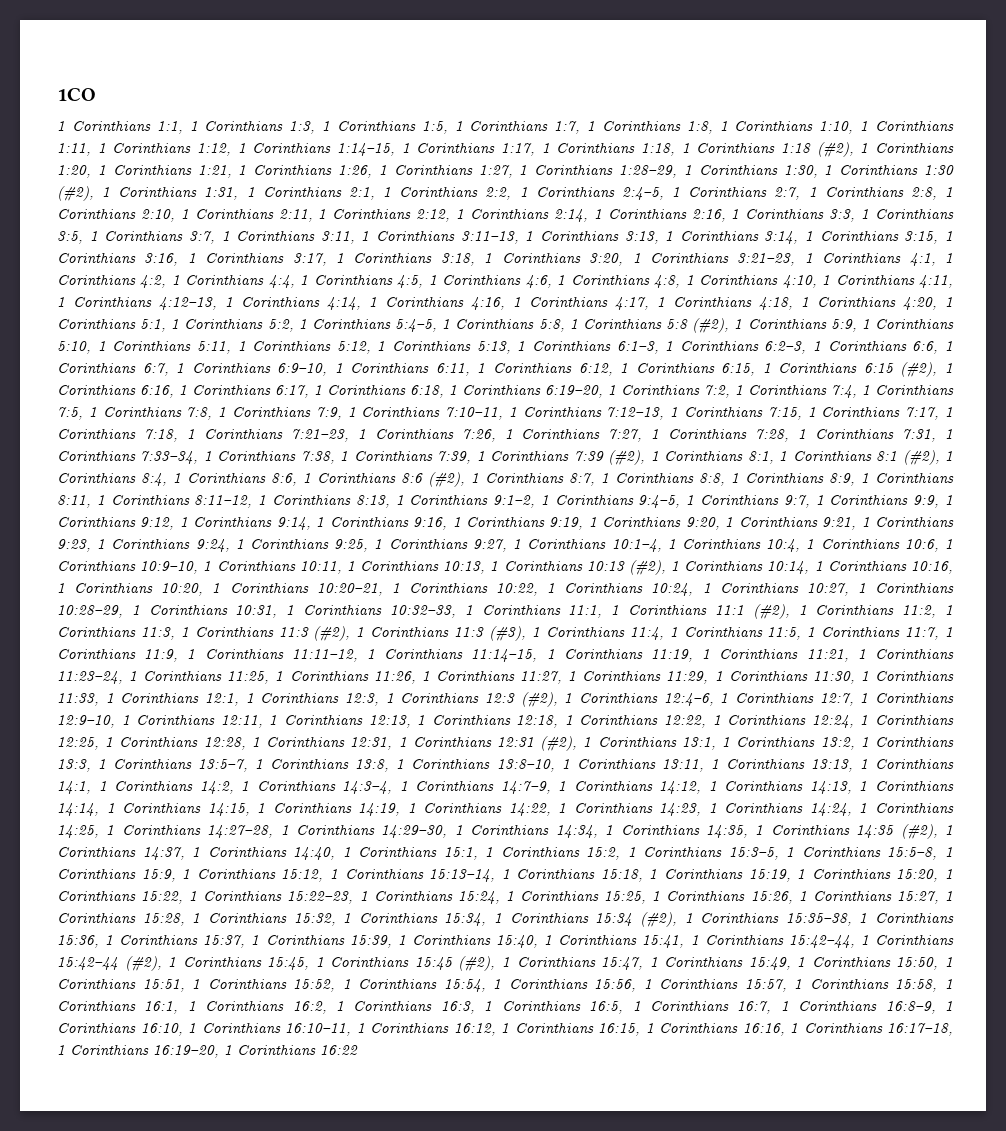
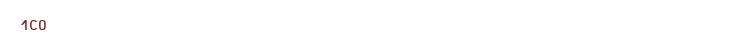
[57,120,955,134] [57,142,954,157] [57,164,955,178] [57,186,953,201] [57,208,955,222] [57,230,954,244] [57,252,953,266] [57,274,954,288] [57,296,953,310] [57,318,954,333] [57,340,954,354] [57,362,953,377] [57,384,954,398] [57,406,953,420] [57,428,954,442] [57,450,954,465] [57,472,954,487] [57,494,953,508] [57,516,955,530] [57,538,954,552] [57,560,953,575] [57,582,954,596] [57,604,954,619] [57,626,954,641] [57,648,955,662] [57,670,955,684] [57,692,954,707] [57,714,955,728] [57,736,954,751] [57,758,954,772] [57,780,954,794] [57,802,954,816] [57,824,953,839] [57,846,953,860] [57,868,954,882] [57,890,954,904] [57,912,954,927] [57,934,955,948] [57,956,953,971] [57,978,953,992] [57,1000,953,1014] [57,1022,953,1036] [57,1044,358,1058] // 1 Corinthians 1:1, 1 Corinthians 1:3, 1 Corinthians 1:5, 1 Corinthians 1:7, 1 Corinthians 1:8, 1 Corinthians 1:10, 1 Corinthians 1:11, 1 Corinthians 1:12, 1 Corinthians 1:14–15, 1 Corinthians 1:17, 1 Corinthians 1:18, 1 Corinthians 1:18 (#2), 1 Corinthians 1:20, 1 Corinthians 1:21, 1 Corinthians 1:26, 1 Corinthians 1:27, 1 Corinthians 1:28–29, 1 Corinthians 1:30, 1 Corinthians 1:30 (#2), 1 Corinthians 1:31, 1 Corinthians 2:1, 1 Corinthians 2:2, 1 Corinthians 2:4–5, 1 Corinthians 2:7, 1 Corinthians 2:8, 1 Corinthians 2:10, 1 Corinthians 2:11, 1 Corinthians 2:12, 1 Corinthians 2:14, 1 Corinthians 2:16, 1 Corinthians 3:3, 1 Corinthians 3:5, 1 Corinthians 3:7, 1 Corinthians 3:11, 1 Corinthians 3:11–13, 1 Corinthians 3:13, 1 Corinthians 3:14, 1 Corinthians 3:15, 1 Corinthians 3:16, 1 Corinthians 3:17, 1 Corinthians 3:18, 1 Corinthians 3:20, 1 Corinthians 3:21–23, 1 Corinthians 4:1, 1 Corinthians 4:2, 1 Corinthians 4:4, 1 Corinthians 4:5, 1 Corinthians 4:6, 1 Corinthians 4:8, 1 Corinthians 4:10, 1 Corinthians 4:11, 1 Corinthians 4:12–13, 1 Corinthians 4:14, 1 Corinthians 4:16, 1 Corinthians 4:17, 1 Corinthians 4:18, 1 Corinthians 4:20, 1 Corinthians 5:1, 1 Corinthians 5:2, 1 Corinthians 5:4–5, 1 Corinthians 5:8, 1 Corinthians 5:8 (#2), 1 Corinthians 5:9, 1 Corinthians 5:10, 1 Corinthians 5:11, 1 Corinthians 5:12, 1 Corinthians 5:13, 1 Corinthians 6:1–3, 1 Corinthians 6:2–3, 1 Corinthians 6:6, 1 Corinthians 6:7, 1 Corinthians 6:9–10, 1 Corinthians 6:11, 1 Corinthians 6:12, 1 Corinthians 6:15, 1 Corinthians 6:15 (#2), 1 Corinthians 6:16, 1 Corinthians 6:17, 1 Corinthians 6:18, 1 Corinthians 6:19–20, 1 Corinthians 7:2, 1 Corinthians 7:4, 1 Corinthians 7:5, 1 Corinthians 7:8, 1 Corinthians 7:9, 1 Corinthians 7:10–11, 1 Corinthians 7:12–13, 1 Corinthians 7:15, 1 Corinthians 7:17, 1 Corinthians 7:18, 1 Corinthians 7:21–23, 1 Corinthians 7:26, 1 Corinthians 7:27, 1 Corinthians 7:28, 1 Corinthians 7:31, 1 Corinthians 7:33–34, 1 Corinthians 7:38, 1 Corinthians 7:39, 1 Corinthians 7:39 (#2), 1 Corinthians 8:1, 1 Corinthians 8:1 (#2), 1 Corinthians 8:4, 1 Corinthians 8:6, 1 Corinthians 8:6 (#2), 1 Corinthians 8:7, 1 Corinthians 8:8, 1 Corinthians 8:9, 1 Corinthians 8:11, 1 Corinthians 8:11–12, 1 Corinthians 8:13, 1 Corinthians 9:1–2, 1 Corinthians 9:4–5, 1 Corinthians 9:7, 1 Corinthians 9:9, 1 Corinthians 9:12, 1 Corinthians 9:14, 1 Corinthians 9:16, 1 Corinthians 9:19, 1 Corinthians 9:20, 1 Corinthians 9:21, 1 Corinthians 9:23, 1 Corinthians 9:24, 1 Corinthians 9:25, 1 Corinthians 9:27, 1 Corinthians 10:1–4, 1 Corinthians 10:4, 1 Corinthians 10:6, 1 Corinthians 10:9–10, 1 Corinthians 10:11, 1 Corinthians 10:13, 1 Corinthians 10:13 (#2), 1 Corinthians 10:14, 1 Corinthians 10:16, 1 Corinthians 10:20, 1 Corinthians 10:20–21, 1 Corinthians 10:22, 1 Corinthians 10:24, 1 Corinthians 10:27, 1 Corinthians 10:28–29, 1 Corinthians 10:31, 1 Corinthians 10:32–33, 1 Corinthians 11:1, 1 Corinthians 11:1 (#2), 1 Corinthians 11:2, 1 Corinthians 11:3, 1 Corinthians 11:3 (#2), 1 Corinthians 11:3 (#3), 1 Corinthians 11:4, 1 Corinthians 11:5, 1 Corinthians 11:7, 1 Corinthians 11:9, 1 Corinthians 11:11–12, 1 Corinthians 11:14–15, 1 Corinthians 11:19, 1 Corinthians 11:21, 1 Corinthians 11:23–24, 1 Corinthians 11:25, 1 Corinthians 11:26, 1 Corinthians 11:27, 1 Corinthians 11:29, 1 Corinthians 11:30, 1 Corinthians 11:33, 1 Corinthians 12:1, 1 Corinthians 12:3, 1 Corinthians 12:3 (#2), 1 Corinthians 12:4–6, 1 Corinthians 12:7, 1 Corinthians 12:9–10, 1 Corinthians 12:11, 1 Corinthians 12:13, 1 Corinthians 12:18, 1 Corinthians 12:22, 1 Corinthians 12:24, 1 Corinthians 12:25, 1 Corinthians 12:28, 1 Corinthians 12:31, 1 Corinthians 12:31 (#2), 1 Corinthians 13:1, 1 Corinthians 13:2, 1 Corinthians 13:3, 1 Corinthians 13:5–7, 1 Corinthians 13:8, 1 Corinthians 13:8–10, 1 Corinthians 13:11, 1 Corinthians 13:13, 1 Corinthians 14:1, 1 Corinthians 14:2, 1 Corinthians 14:3–4, 1 Corinthians 14:7–9, 1 Corinthians 14:12, 1 Corinthians 14:13, 1 Corinthians 14:14, 1 Corinthians 14:15, 1 Corinthians 14:19, 1 Corinthians 14:22, 1 Corinthians 14:23, 1 Corinthians 14:24, 1 Corinthians 14:25, 1 Corinthians 14:27–28, 1 Corinthians 14:29–30, 1 Corinthians 14:34, 1 Corinthians 14:35, 1 Corinthians 14:35 (#2), 1 Corinthians 14:37, 1 Corinthians 14:40, 1 Corinthians 15:1, 1 Corinthians 15:2, 1 Corinthians 15:3–5, 1 Corinthians 15:5–8, 1 Corinthians 15:9, 1 Corinthians 15:12, 1 Corinthians 15:13–14, 1 Corinthians 15:18, 1 Corinthians 15:19, 1 Corinthians 15:20, 1 Corinthians 15:22, 1 Corinthians 15:22–23, 1 Corinthians 15:24, 1 Corinthians 15:25, 1 Corinthians 15:26, 1 Corinthians 15:27, 1 Corinthians 15:28, 1 Corinthians 15:32, 1 Corinthians 15:34, 1 Corinthians 15:34 (#2), 1 Corinthians 15:35–38, 1 Corinthians 15:36, 1 Corinthians 15:37, 1 Corinthians 15:39, 1 Corinthians 15:40, 1 Corinthians 15:41, 1 Corinthians 15:42–44, 1 Corinthians 15:42–44 (#2), 1 Corinthians 15:45, 1 Corinthians 15:45 (#2), 1 Corinthians 15:47, 1 Corinthians 15:49, 1 Corinthians 15:50, 1 Corinthians 15:51, 1 Corinthians 15:52, 1 Corinthians 15:54, 1 Corinthians 15:56, 1 Corinthians 15:57, 1 Corinthians 15:58, 1 Corinthians 16:1, 1 Corinthians 16:2, 1 Corinthians 16:3, 1 Corinthians 16:5, 1 Corinthians 16:7, 1 Corinthians 16:8–9, 1 Corinthians 16:10, 1 Corinthians 16:10–11, 1 Corinthians 16:12, 1 Corinthians 16:15, 1 Corinthians 16:16, 1 Corinthians 16:17–18, 1 Corinthians 16:19–20, 1 Corinthians 16:22 -> (47, 25) none

